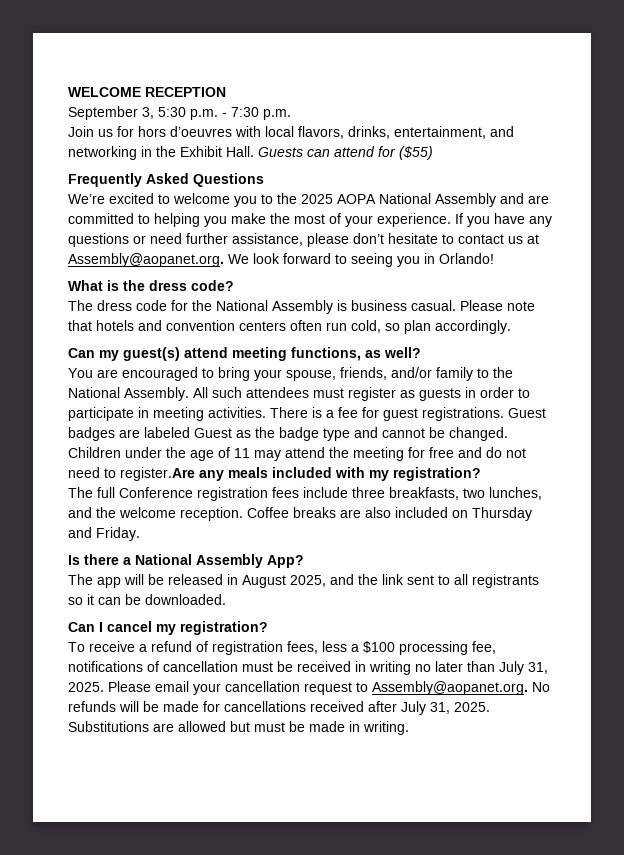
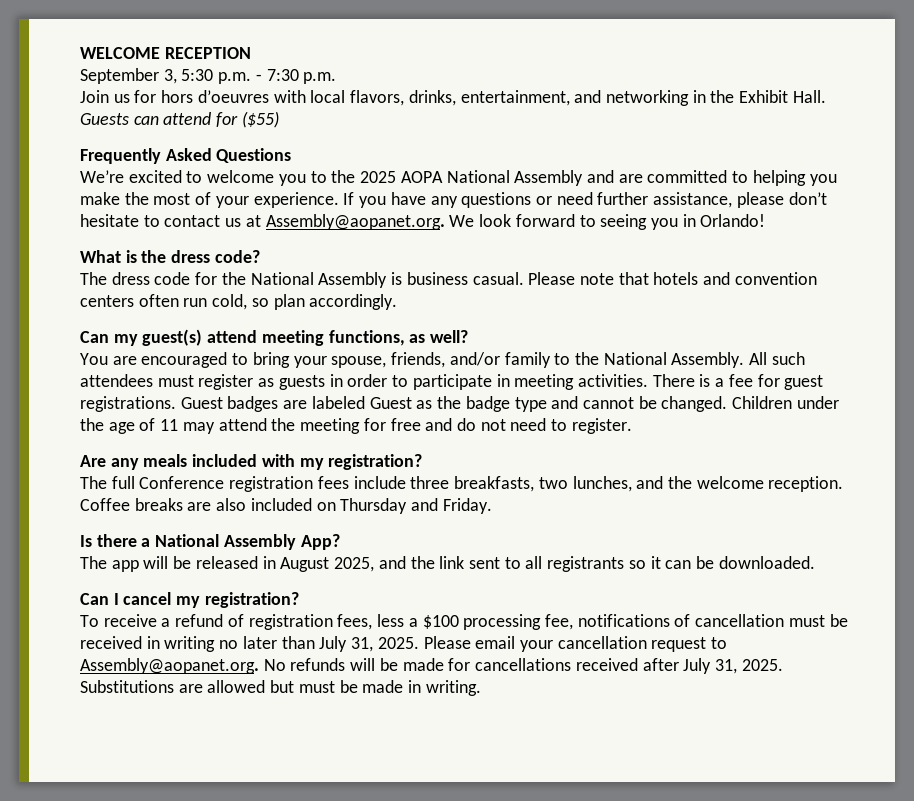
[120,467,195,481] register.Are -> [571,418,632,434] [80,455,106,467] register. // Are

